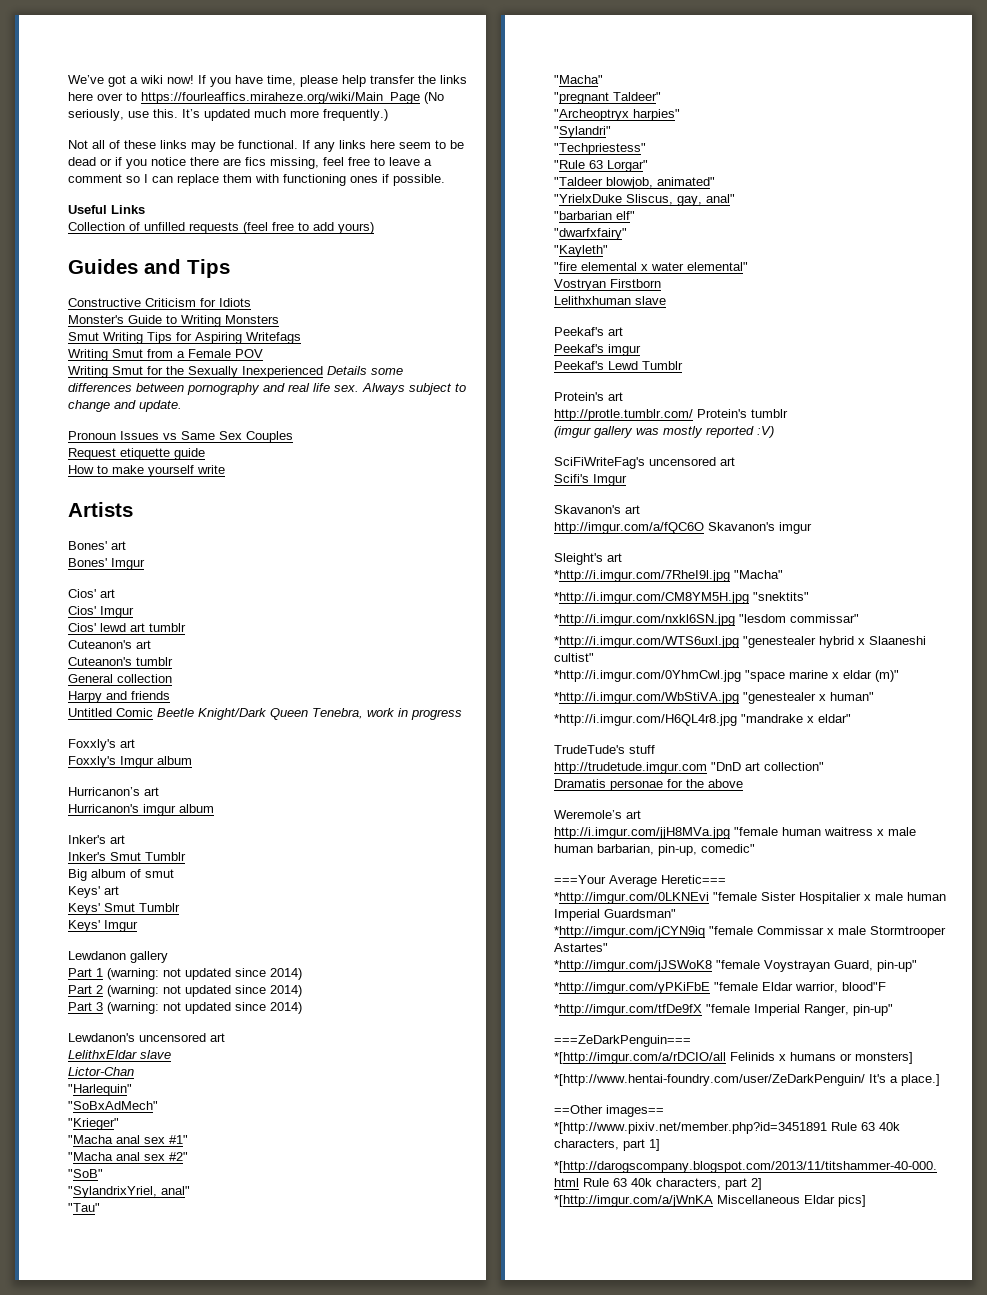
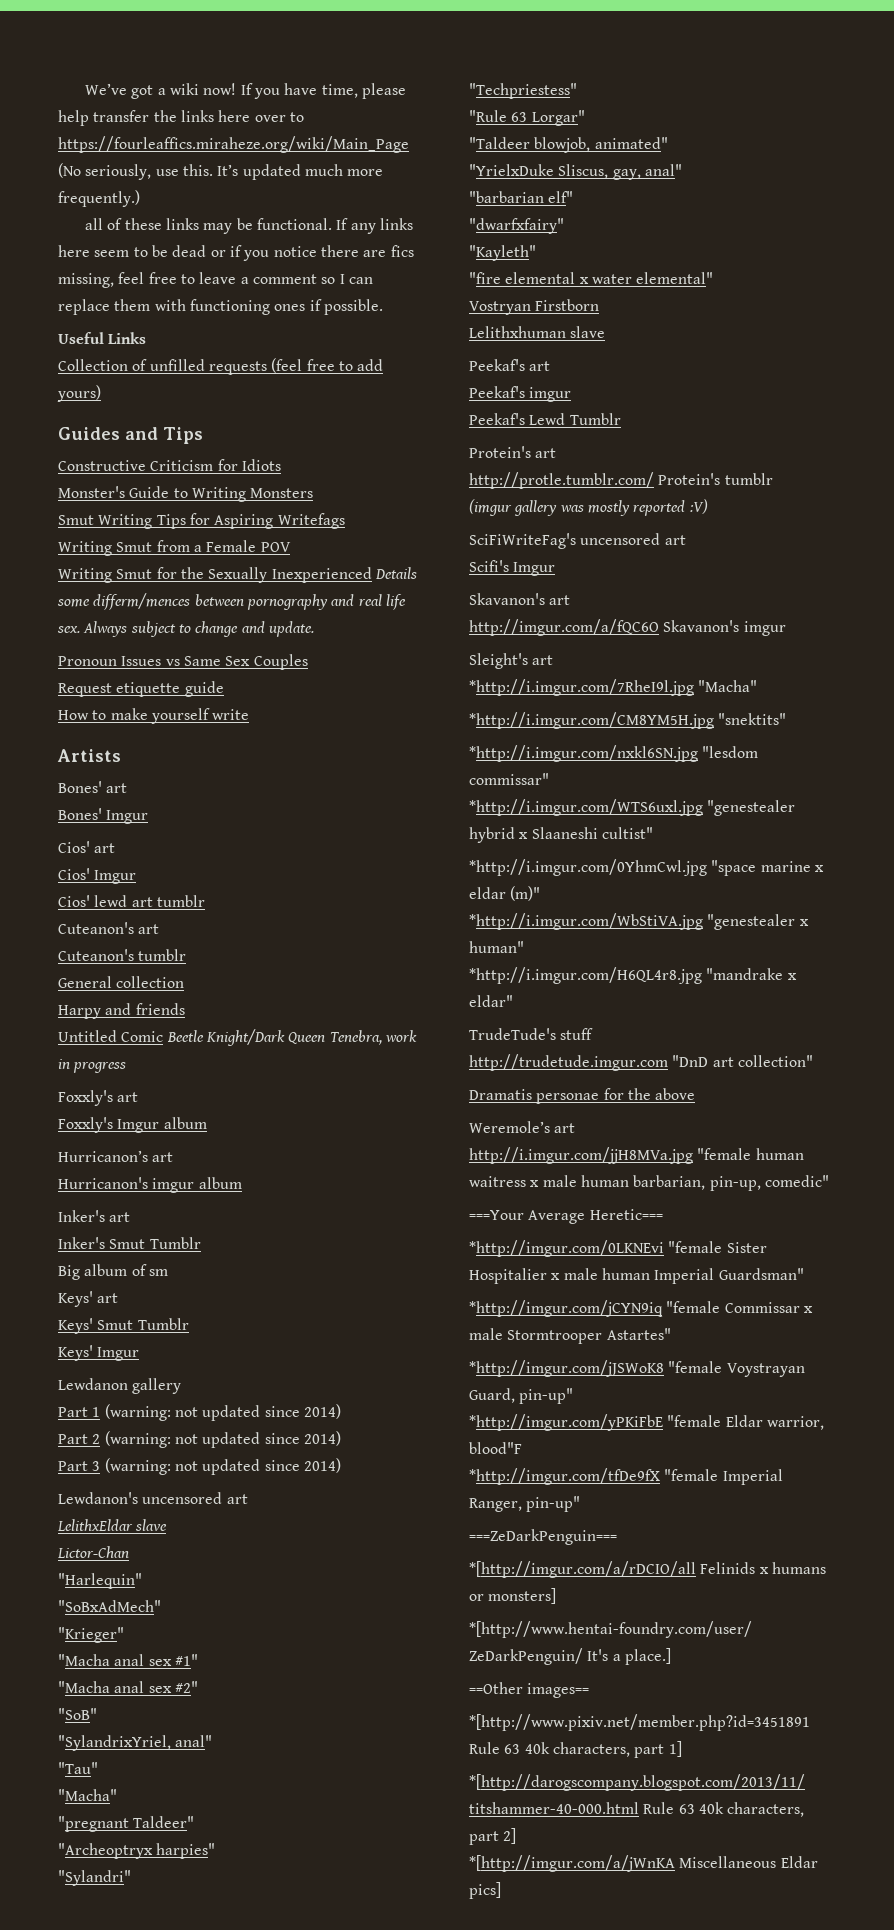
[68,140,88,149] Not -> (140, 198) none
[68,383,132,392] differences -> [93,593,191,610] differm/mences
[145,869,174,878] smut -> [148,1269,168,1276] sm

